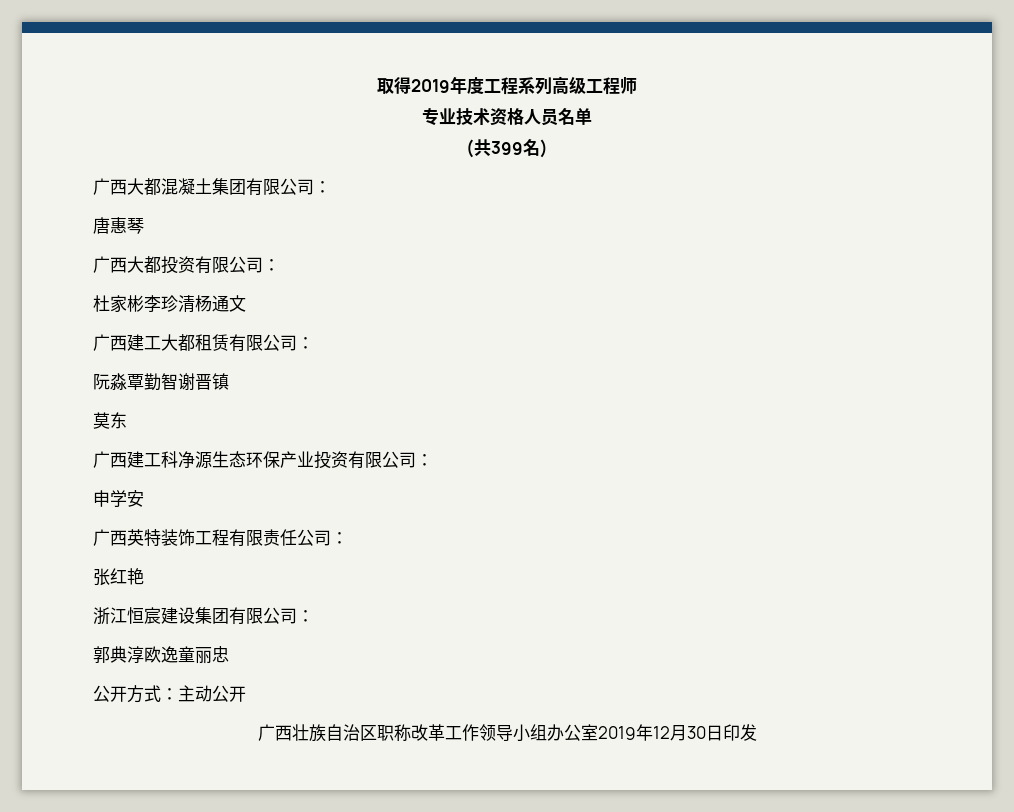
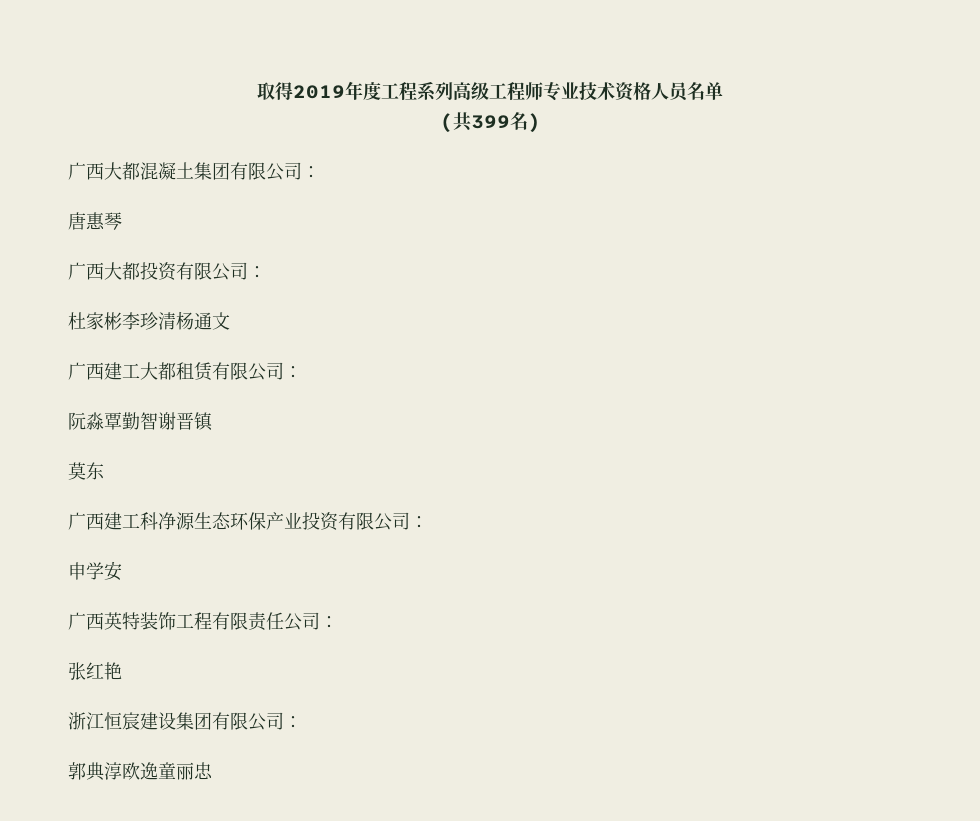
(637, 85) // -> (543, 91) none
[93,685,246,703] [257,724,757,742] // 公开方式：主动公开 // 广西壮族自治区职称改革工作领导小组办公室2019年12月30日印发 -> (213, 771) none

